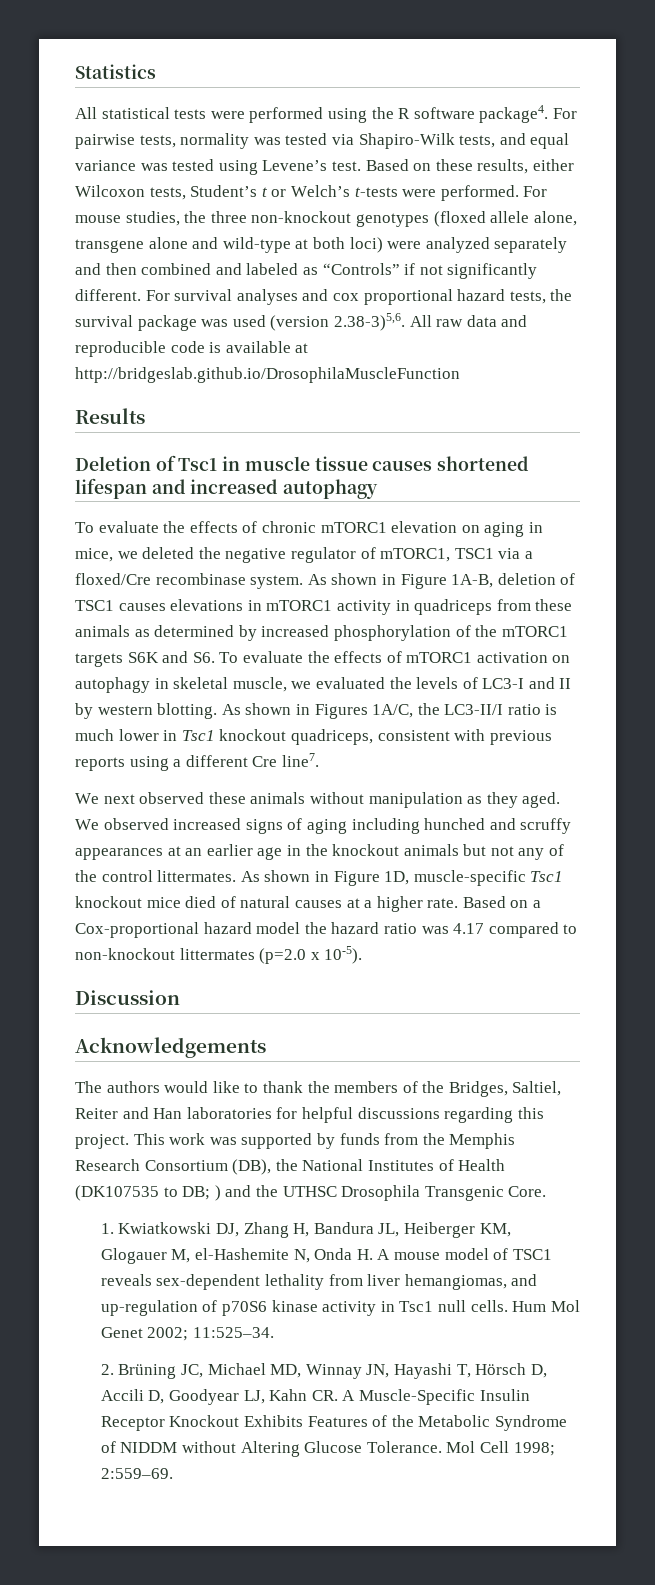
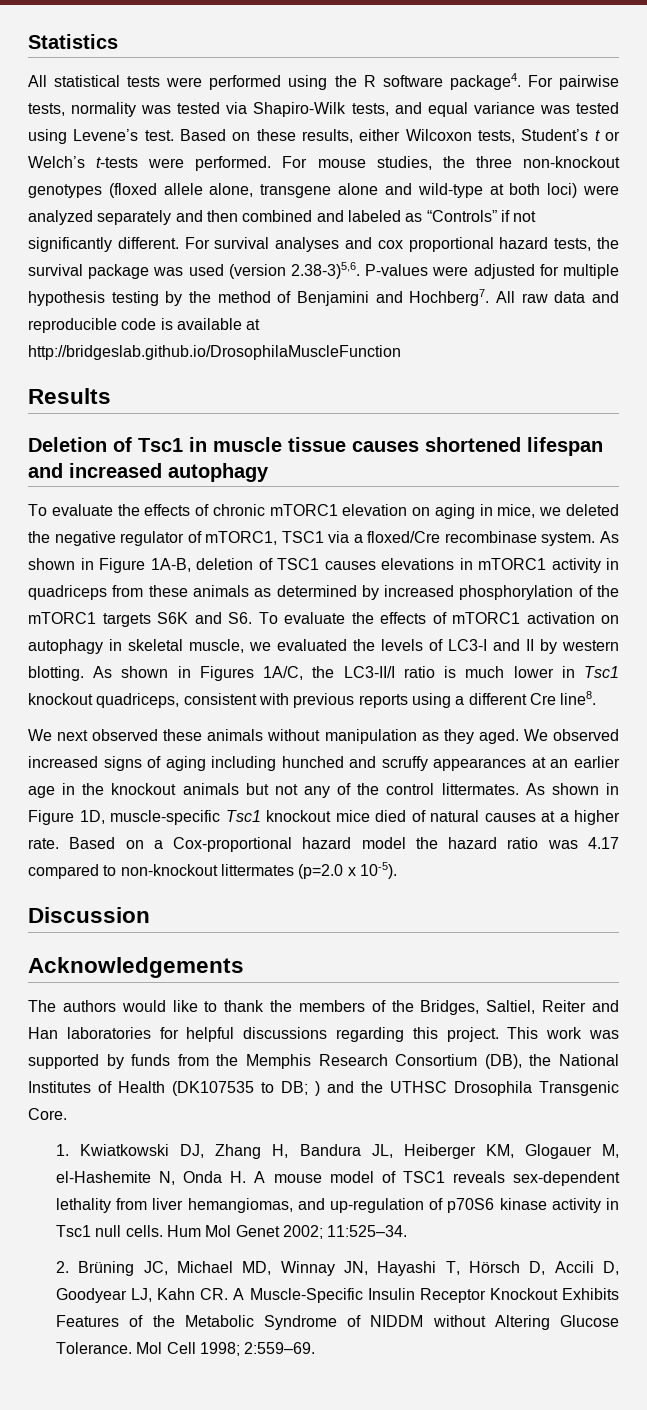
(405, 322) none -> [365,264,619,279] [28,289,490,306] P-values were adjusted for multiple hypothesis testing by the method of Benjamini and Hochberg7.
[281,753,319,767] line7. -> [560,691,597,705] line8.

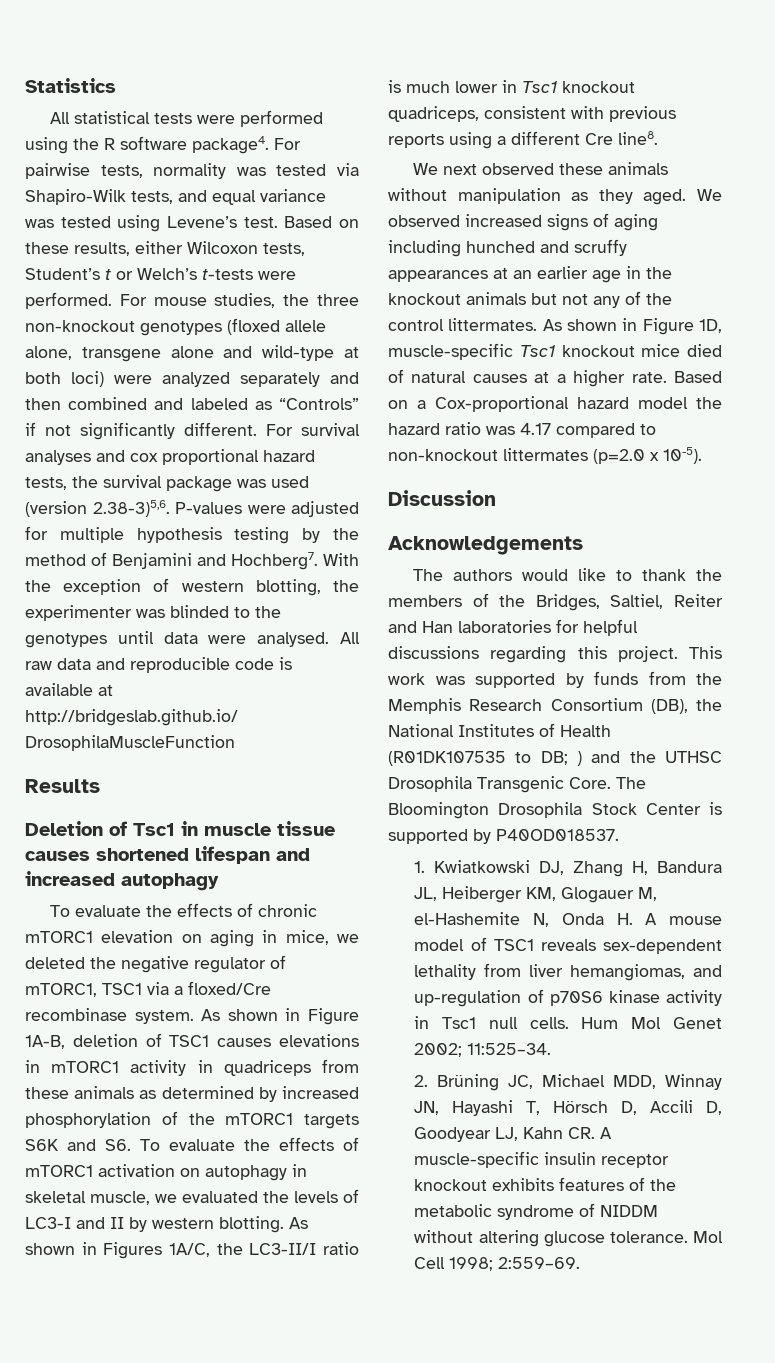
(490, 297) none -> [323,553,359,566] [25,578,359,596] [25,605,281,621] [25,631,330,648] With the exception of western blotting, the experimenter was blinded to the genotypes until data were analysed.
[172,1081,254,1096] (DK107535 -> [388,751,506,766] (R01DK107535
(67, 1114) none -> [616,777,646,789] [388,802,722,819] [388,829,619,844] The Bloomington Drosophila Stock Center is supported by P40OD018537.
[242,1261,272,1275] MD, -> [613,1075,657,1089] MDD,
[249,1288,619,1303] [56,1315,619,1330] [56,1342,133,1354] Muscle-Specific Insulin Receptor Knockout Exhibits Features of the Metabolic Syndrome of NIDDM without Altering Glucose Tolerance. -> [414,1151,670,1168] [414,1177,677,1191] [414,1203,659,1220] [414,1230,688,1247] muscle-specific insulin receptor knockout exhibits features of the metabolic syndrome of NIDDM without altering glucose tolerance.

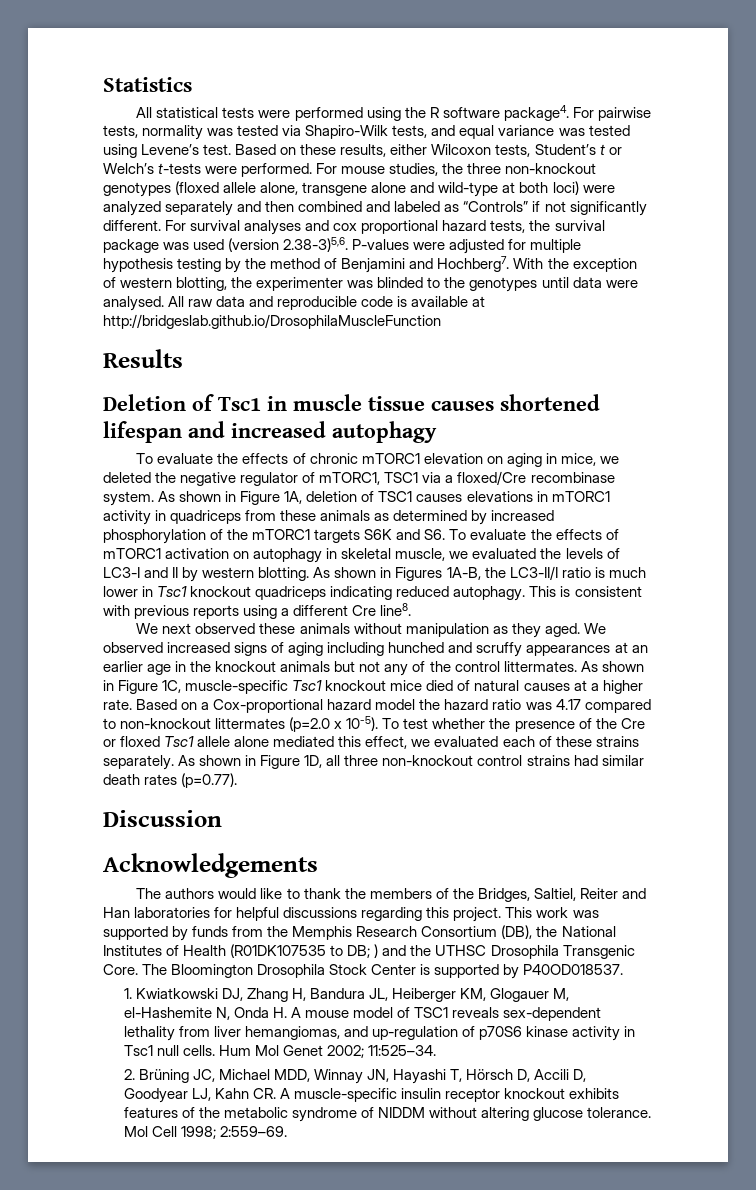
[25,1035,65,1049] 1A-B, -> [284,491,303,504] 1A,
[168,1243,210,1257] 1A/C, -> [446,567,481,580] 1A-B,
[388,106,479,122] quadriceps, -> [255,586,571,601] quadriceps indicating reduced autophagy. This is
[699,319,722,333] 1D, -> [162,680,182,693] 1C,
(702, 455) none -> [382,718,645,732] [103,736,639,749] [103,755,644,770] [103,773,238,788] To test whether the presence of the Cre or floxed Tsc1 allele alone mediated this effect, we evaluated each of these strains separately. As shown in Figure 1D, all three non-knockout control strains had similar death rates (p=0.77).

